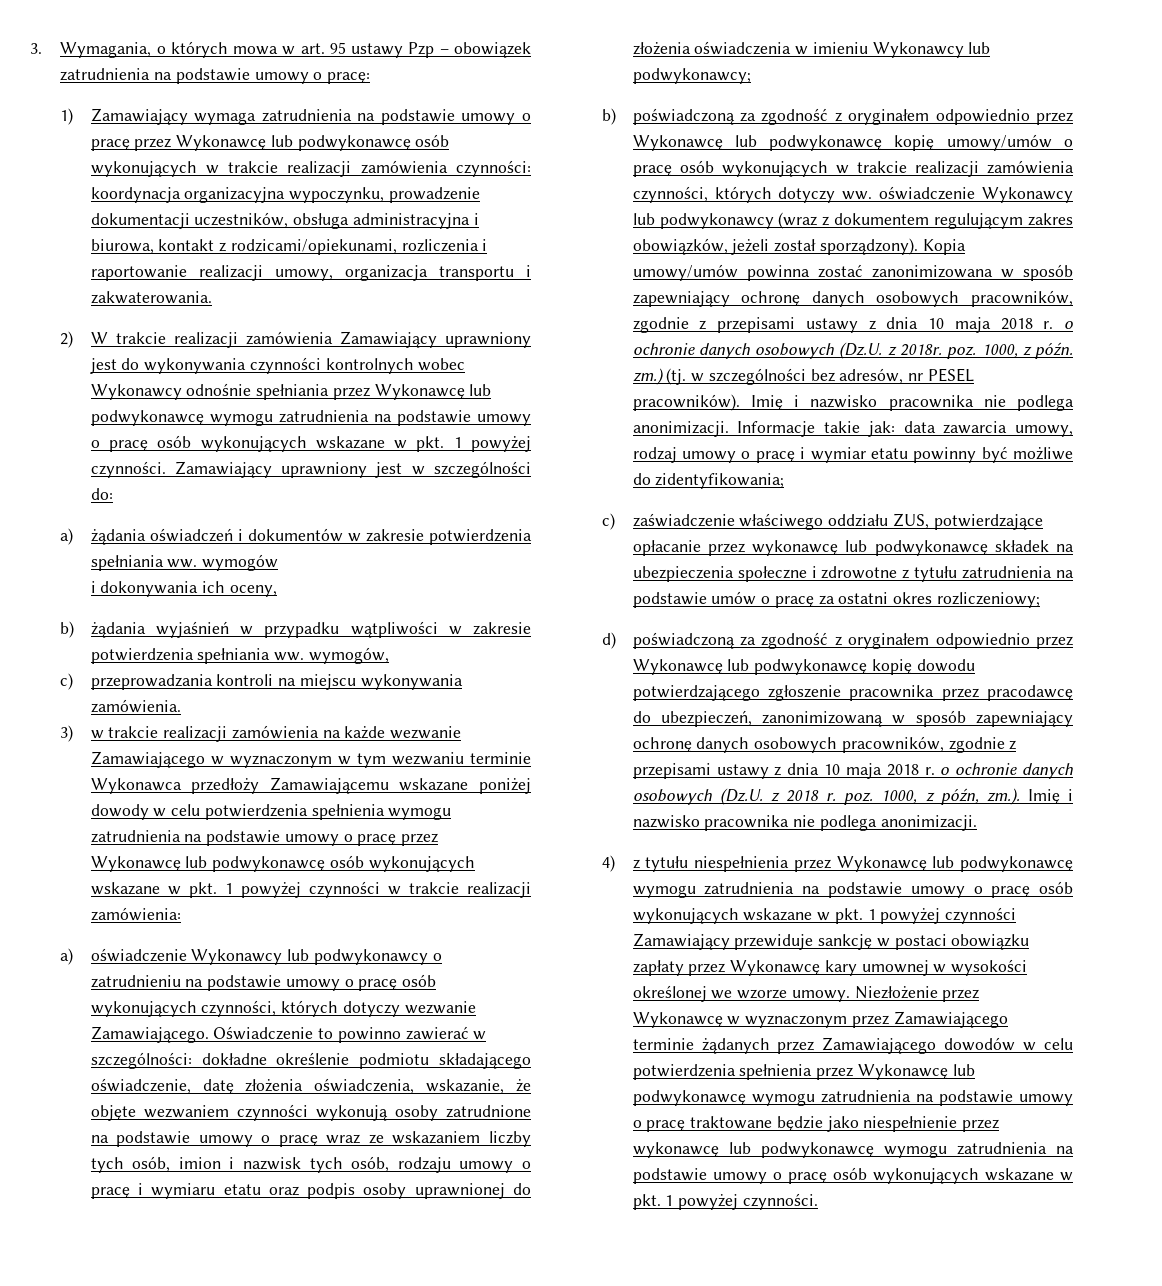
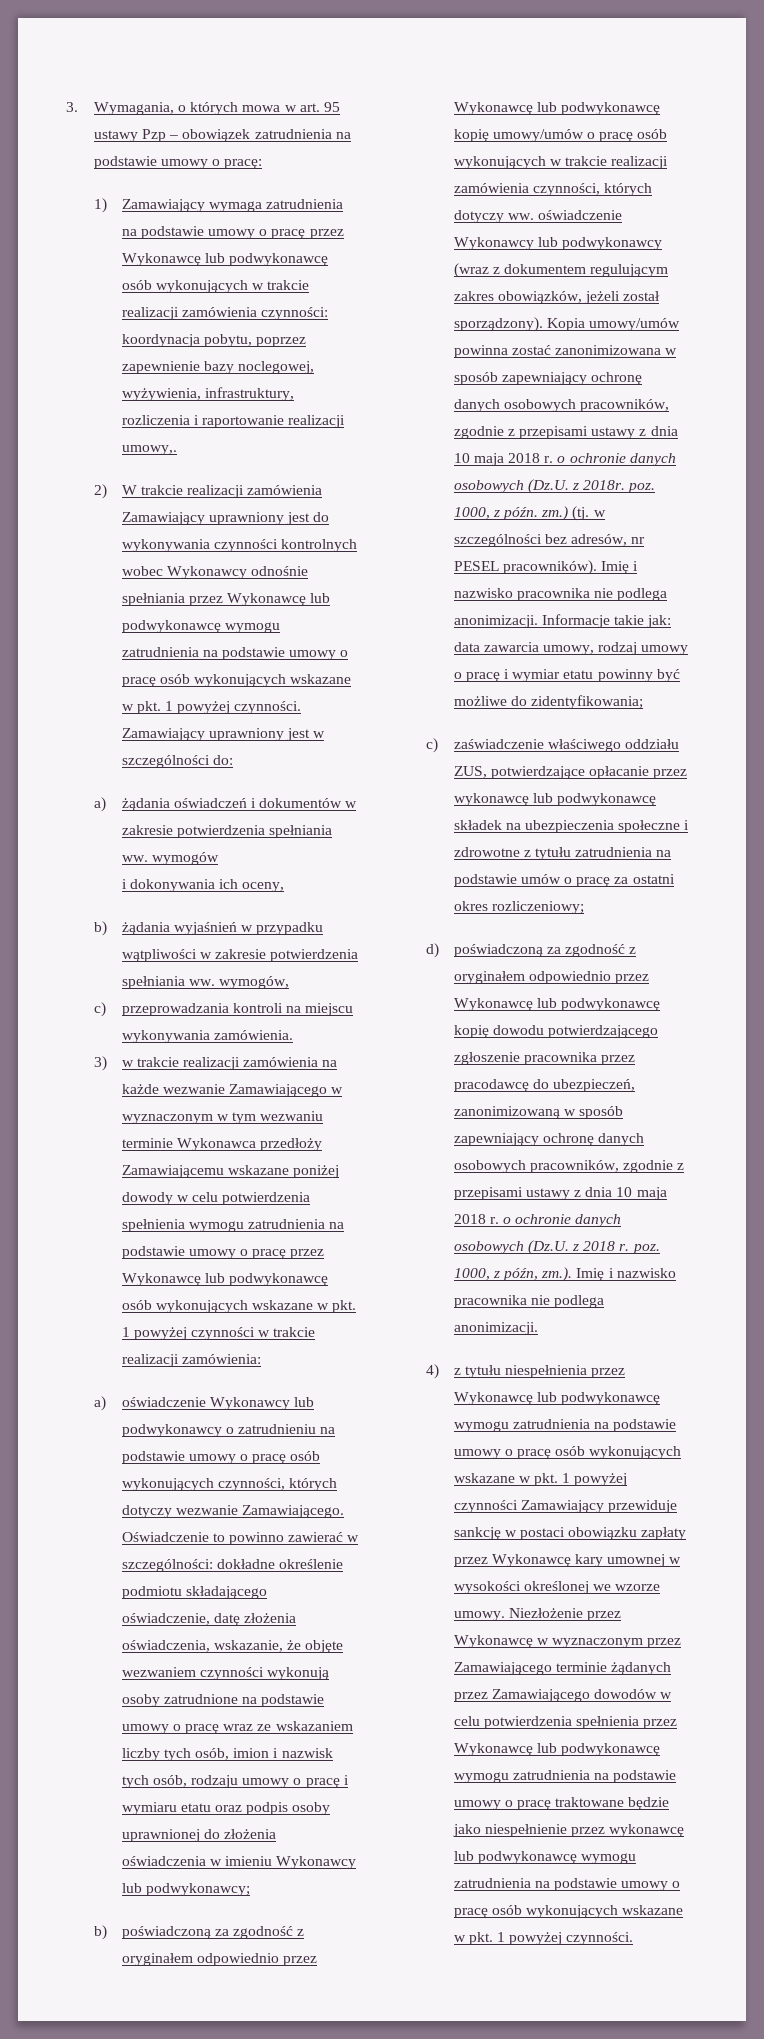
[184,187,480,203] [90,212,479,229] [90,239,488,255] [90,265,531,281] [90,291,212,304] organizacyjna wypoczynku, prowadzenie dokumentacji uczestników, obsługa administracyjna i biurowa, kontakt z rodzicami/opiekunami, rozliczenia i raportowanie realizacji umowy, organizacja transportu i zakwaterowania. -> [203,334,307,347] [121,361,315,374] [121,387,294,401] [121,415,346,428] [121,445,177,455] pobytu, poprzez zapewnienie bazy noclegowej, wyżywienia, infrastruktury, rozliczenia i raportowanie realizacji umowy,.

